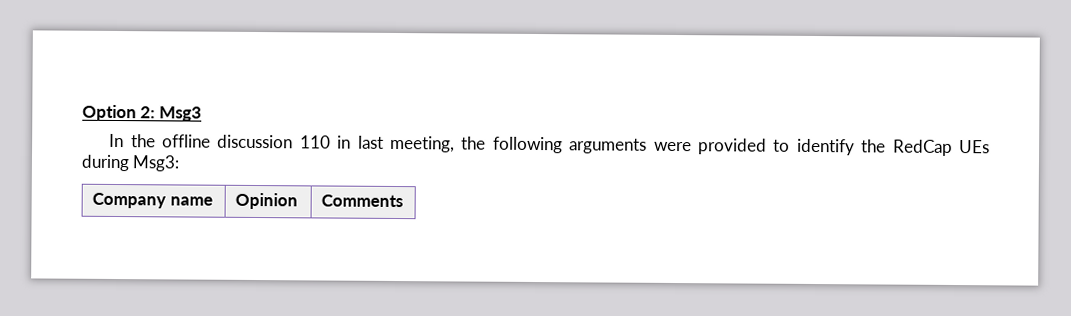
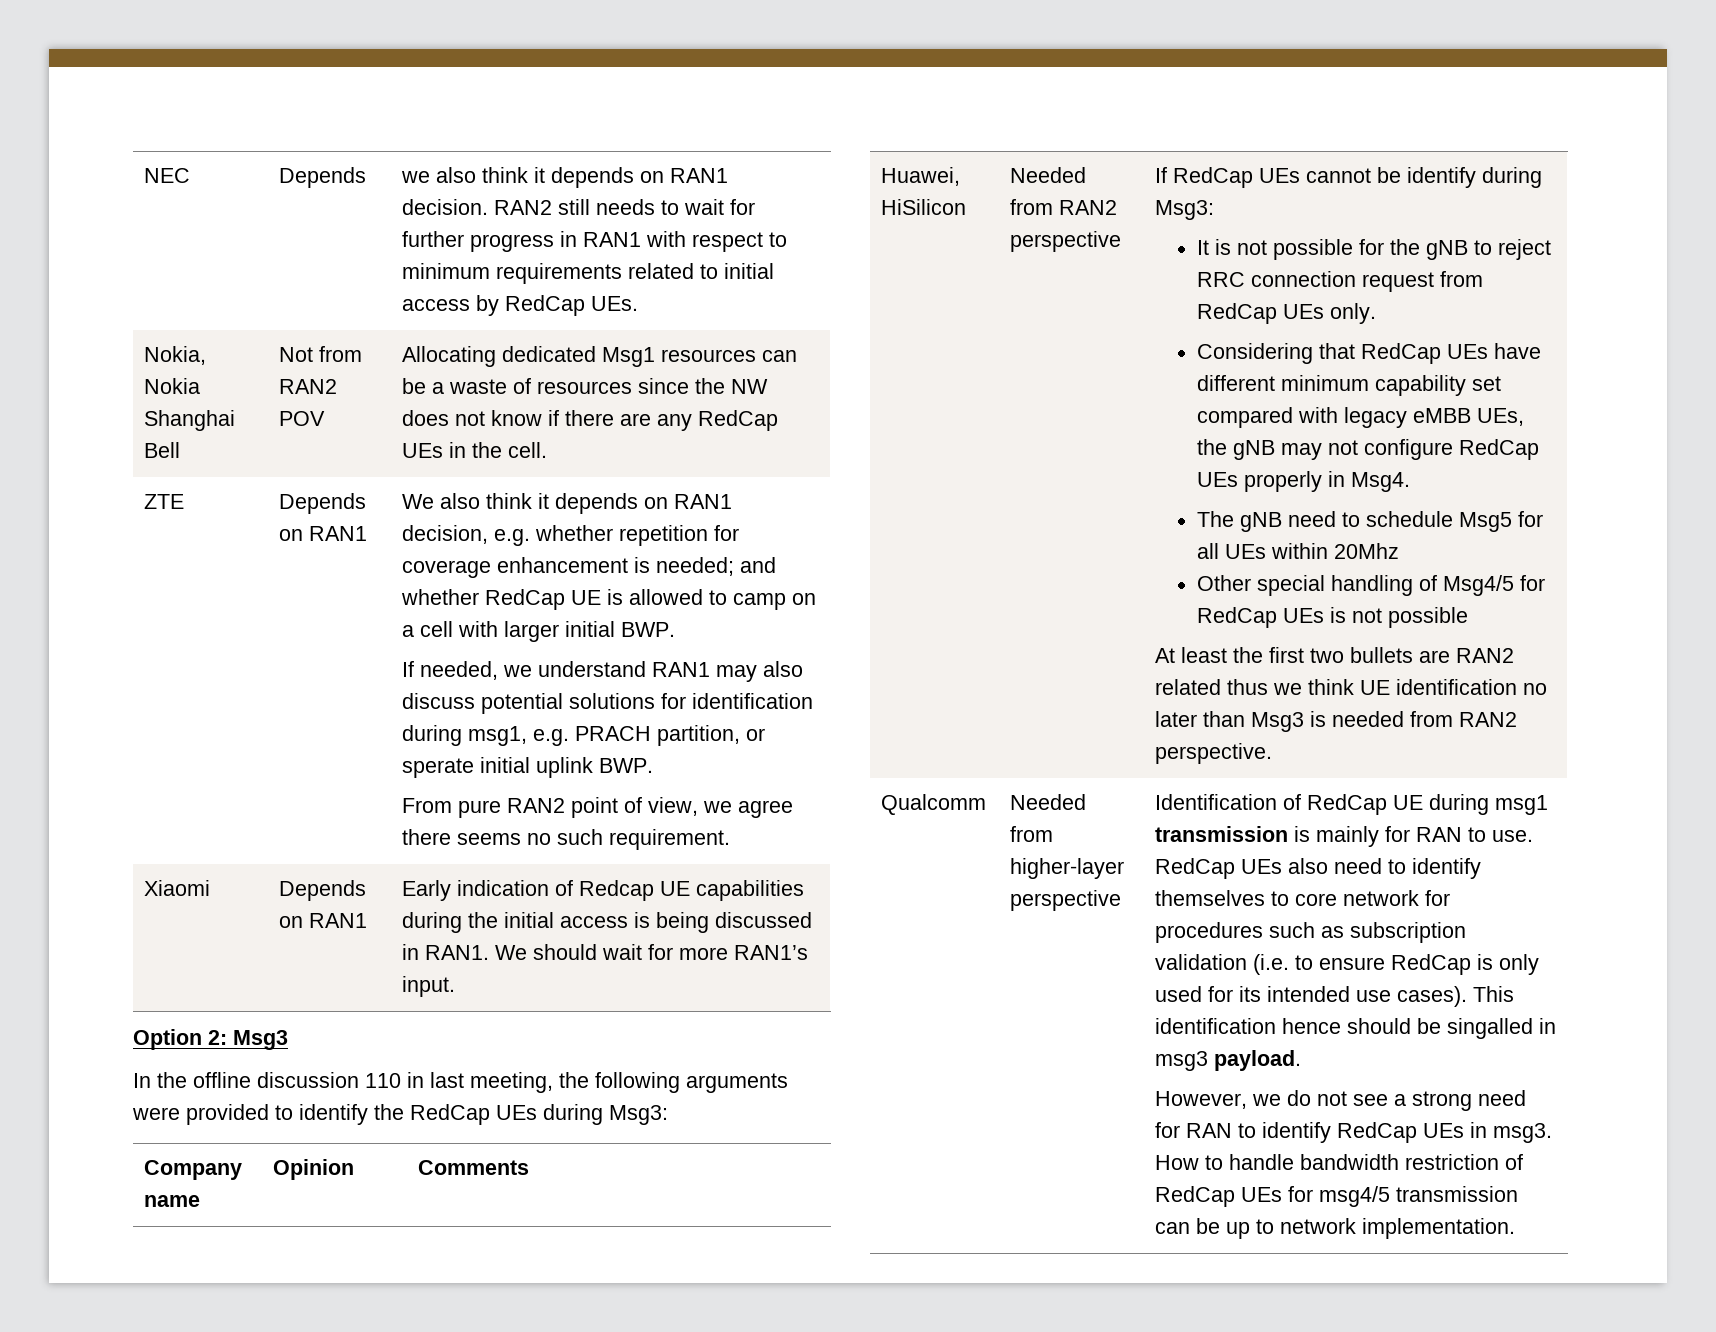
(82, 113) none -> [144,168,191,183] [279,167,367,188] [401,167,729,188] [402,199,756,215] [402,231,788,252] [402,263,775,284] [402,295,639,316] [144,346,207,365] [144,378,201,394] [144,410,236,431] [144,442,181,458] [279,346,363,362] [279,379,338,394] [279,411,326,426] [402,346,798,367] [402,378,769,394] [402,410,779,431] [402,442,548,458] [144,494,185,509] [279,493,367,514] [279,526,368,541] [402,493,733,514] [402,525,740,546] [402,557,777,578] [401,589,817,610] [402,621,676,642] [402,661,804,682] [402,693,814,714] [402,725,766,746] [402,757,654,778] [402,797,794,818] [402,829,731,850] [144,880,211,896] [279,880,367,901] [279,913,368,928] [402,880,805,901] [402,912,813,933] [402,944,809,960] [402,976,456,997] NEC | Depends | we also think it depends on RAN1 decision. RAN2 still needs to wait for further progress in RAN1 with respect to minimum requirements related to initial access by RedCap UEs. // Nokia, Nokia Shanghai Bell | Not from RAN2 POV | Allocating dedicated Msg1 resources can be a waste of resources since the NW does not know if there are any RedCap UEs in the cell. // ZTE | Depends on RAN1 | We also think it depends on RAN1 decision, e.g. whether repetition for coverage enhancement is needed; and whether RedCap UE is allowed to camp on a cell with larger initial BWP. // If needed, we understand RAN1 may also discuss potential solutions for identification during msg1, e.g. PRACH partition, or sperate initial uplink BWP. // From pure RAN2 point of view, we agree there seems no such requirement. // Xiaomi | Depends on RAN1 | Early indication of Redcap UE capabilities during the initial access is being discussed in RAN1. We should wait for more RAN1’s input. //
(404, 201) none -> [881,167,961,186] [881,199,967,215] [1010,167,1087,183] [1010,199,1118,215] [1010,231,1122,252] [1155,167,1543,188] [1155,200,1215,220] [1196,239,1551,260] [1196,271,1483,292] [1196,303,1376,324] [1196,343,1541,364] [1196,375,1501,396] [1196,407,1524,428] [1196,439,1539,460] [1196,471,1410,492] [1196,511,1543,532] [1196,543,1399,559] [1196,575,1545,596] [1196,607,1468,628] [1155,647,1515,663] [1155,679,1548,695] [1155,711,1518,732] [1155,743,1273,764] [881,794,987,815] [1010,794,1087,810] [1010,826,1054,842] [1010,858,1125,879] [1010,890,1122,911] [1155,794,1549,815] [1155,826,1534,847] [1155,858,1482,879] [1155,890,1451,906] [1155,922,1467,943] [1155,954,1540,975] [1155,986,1515,1007] [1155,1018,1557,1039] [1155,1050,1302,1071] [1155,1090,1527,1111] [1155,1122,1553,1143] [1155,1154,1524,1170] [1155,1186,1519,1207] [1155,1218,1516,1239] // Huawei, HiSilicon | Needed from RAN2 perspective | If RedCap UEs cannot be identify during Msg3: // It is not possible for the gNB to reject RRC connection request from RedCap UEs only. // Considering that RedCap UEs have different minimum capability set compared with legacy eMBB UEs, the gNB may not configure RedCap UEs properly in Msg4. // The gNB need to schedule Msg5 for all UEs within 20Mhz // Other special handling of Msg4/5 for RedCap UEs is not possible // At least the first two bullets are RAN2 related thus we think UE identification no later than Msg3 is needed from RAN2 perspective. // Qualcomm | Needed from higher-layer perspective | Identification of RedCap UE during msg1 transmission is mainly for RAN to use. RedCap UEs also need to identify themselves to core network for procedures such as subscription validation (i.e. to ensure RedCap is only used for its intended use cases). This identification hence should be singalled in msg3 payload. // However, we do not see a strong need for RAN to identify RedCap UEs in msg3. How to handle bandwidth restriction of RedCap UEs for msg4/5 transmission can be up to network implementation.

